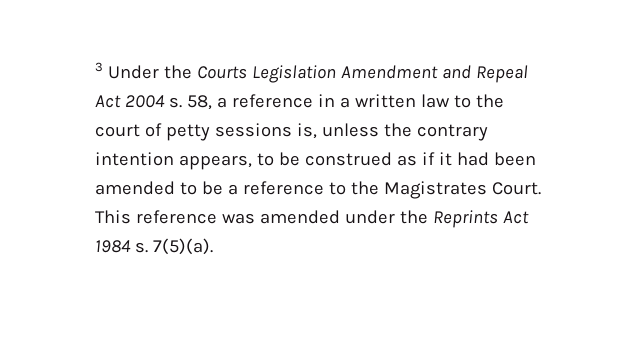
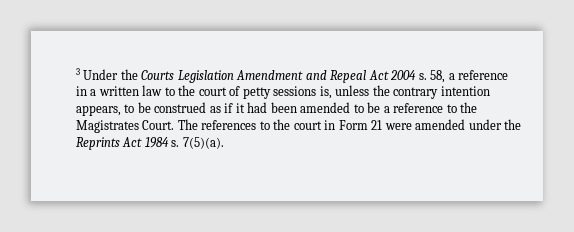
[95,210,256,224] This reference was -> [177,119,412,130] The references to the court in Form 21 were

